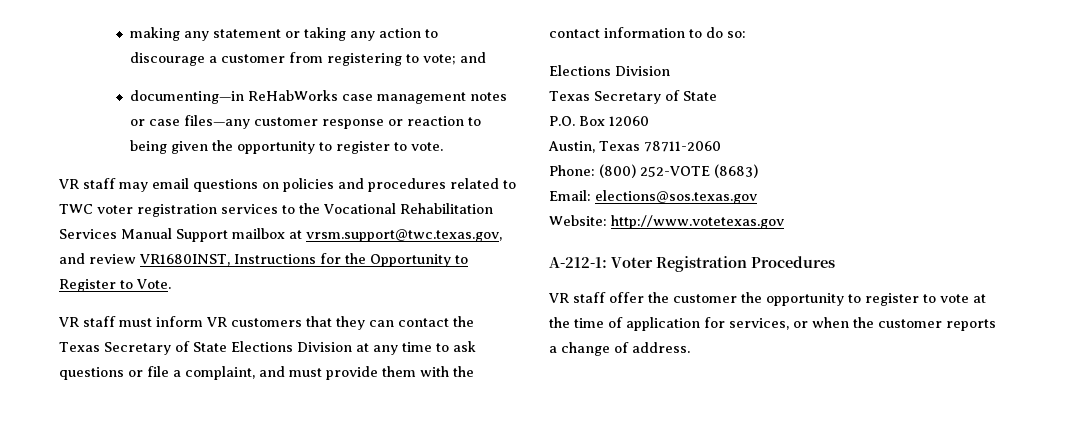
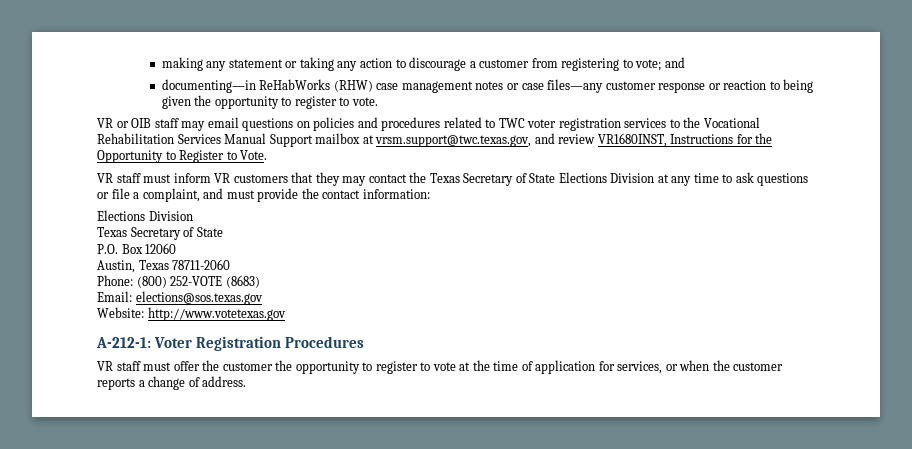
(338, 95) none -> [333,80,373,92] (RHW)
(79, 184) none -> [116,118,152,128] or OIB
[369,320,394,327] can -> [342,176,367,186] may
[382,366,474,377] [549,27,746,38] them with the contact information to do so: -> [301,188,430,199] the contact information:
(606, 297) none -> [143,362,172,371] must

